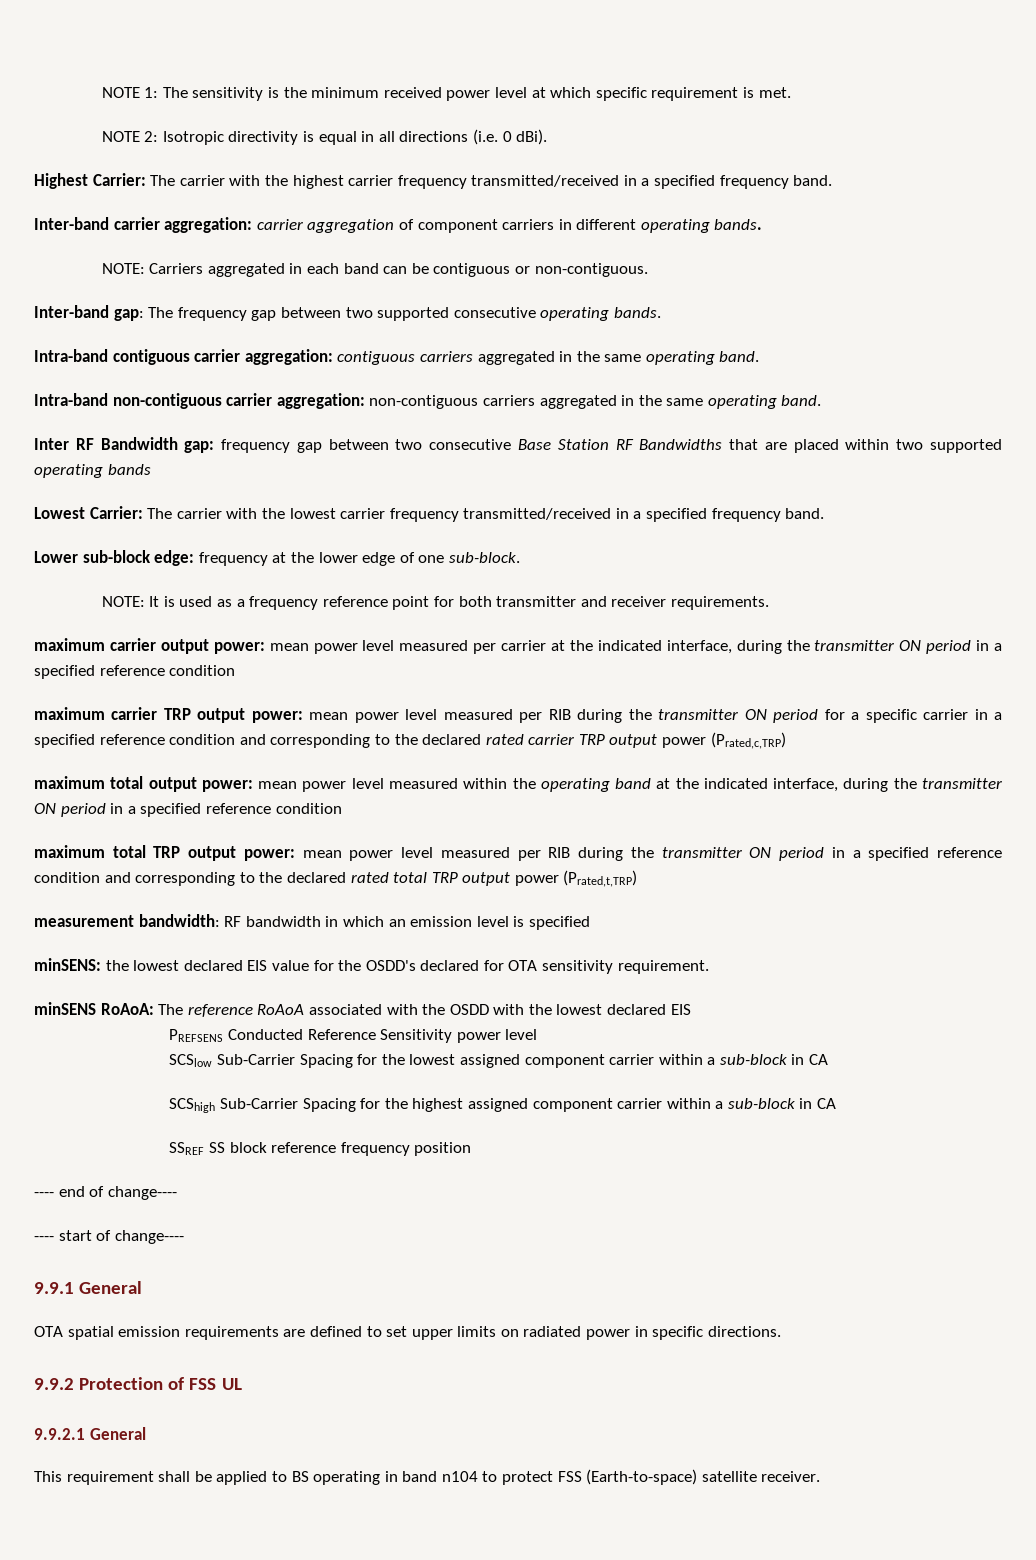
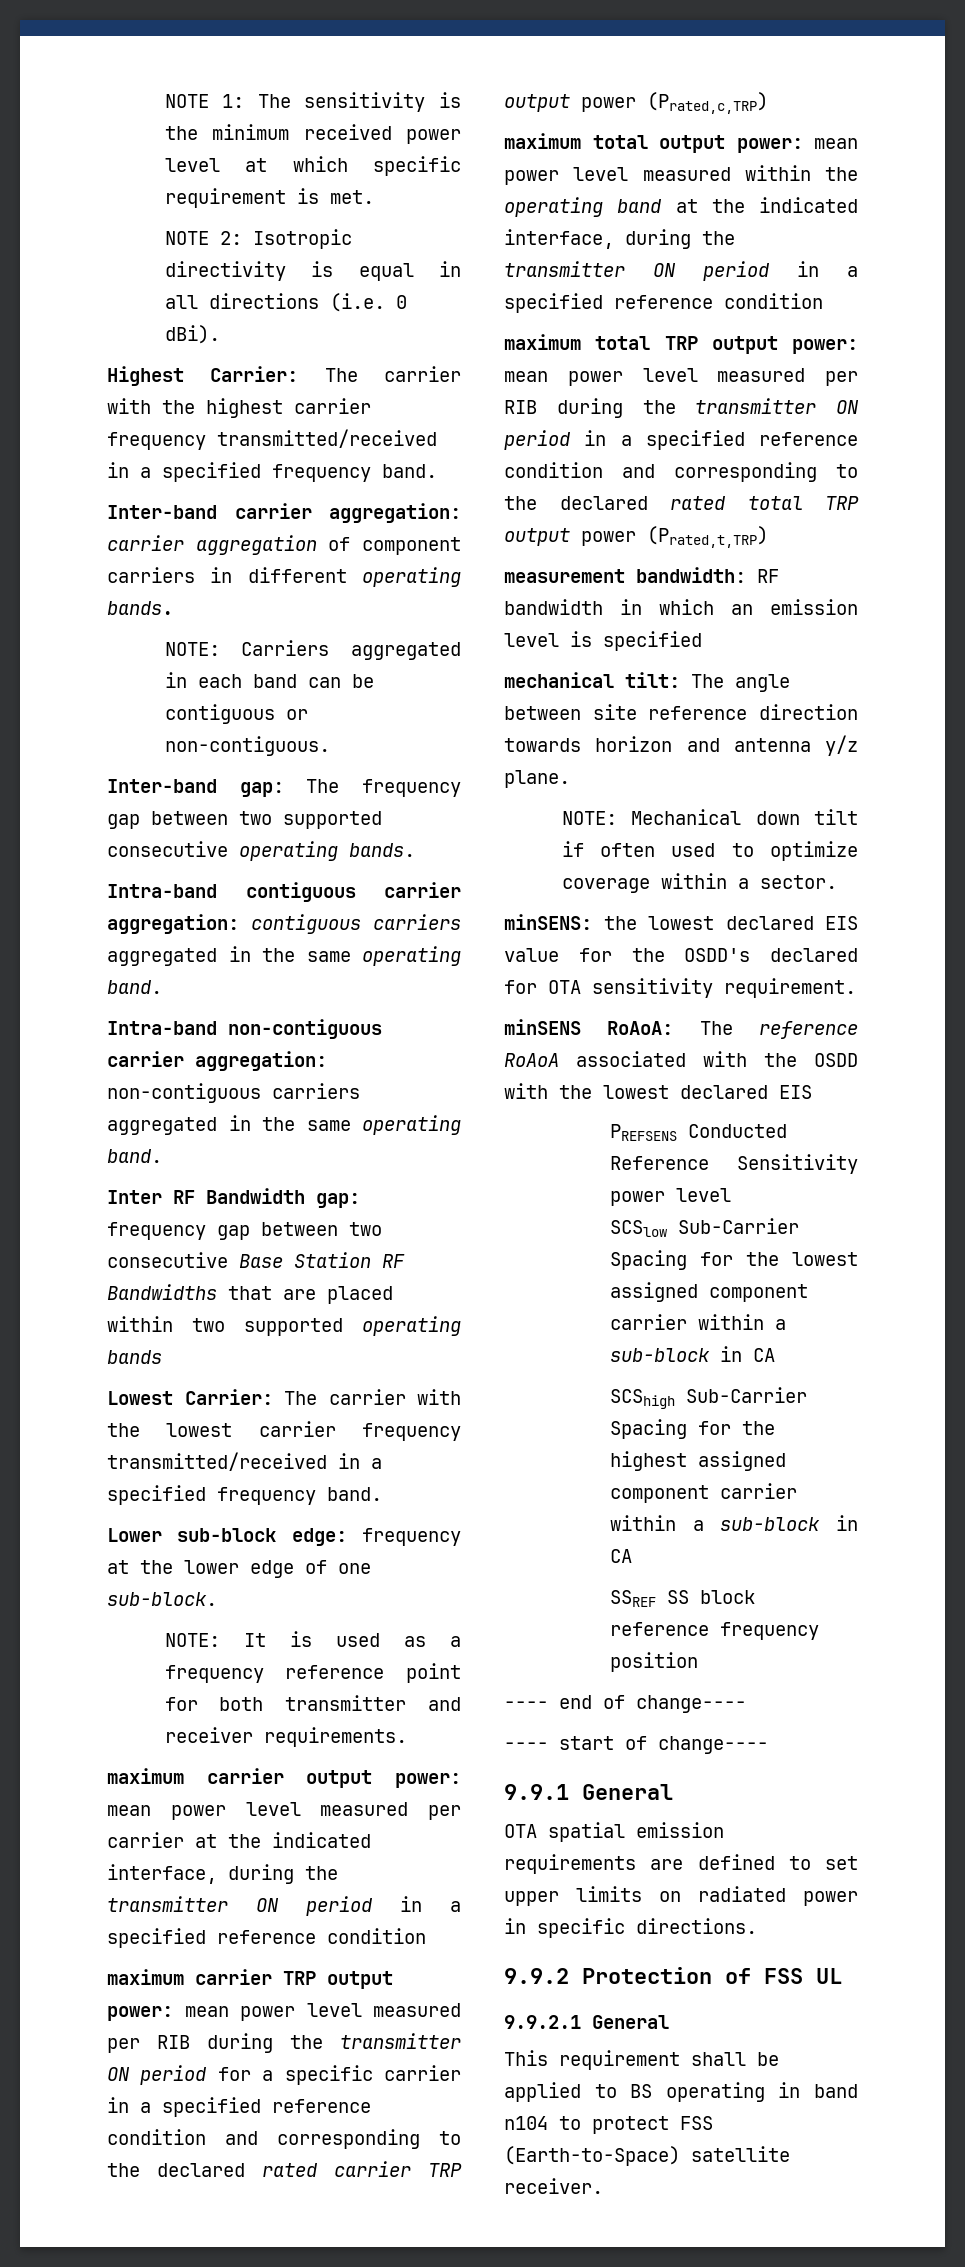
(590, 923) none -> [504,672,790,692] [504,704,858,720] [504,735,858,756] [504,770,570,788] [561,809,858,825] [561,841,858,861] [561,873,837,893] // mechanical tilt: The angle between site reference direction towards horizon and antenna y/z plane. // NOTE: Mechanical down tilt if often used to optimize coverage within a sector.
[586,1469,698,1485] (Earth-to-space) -> [504,2146,680,2166] (Earth-to-Space)

